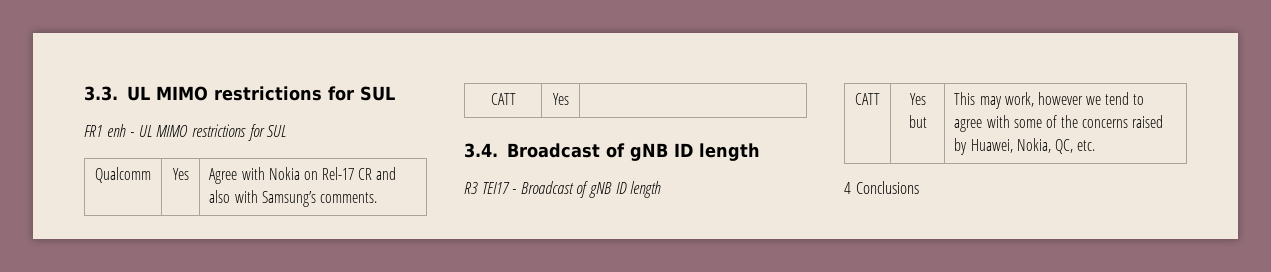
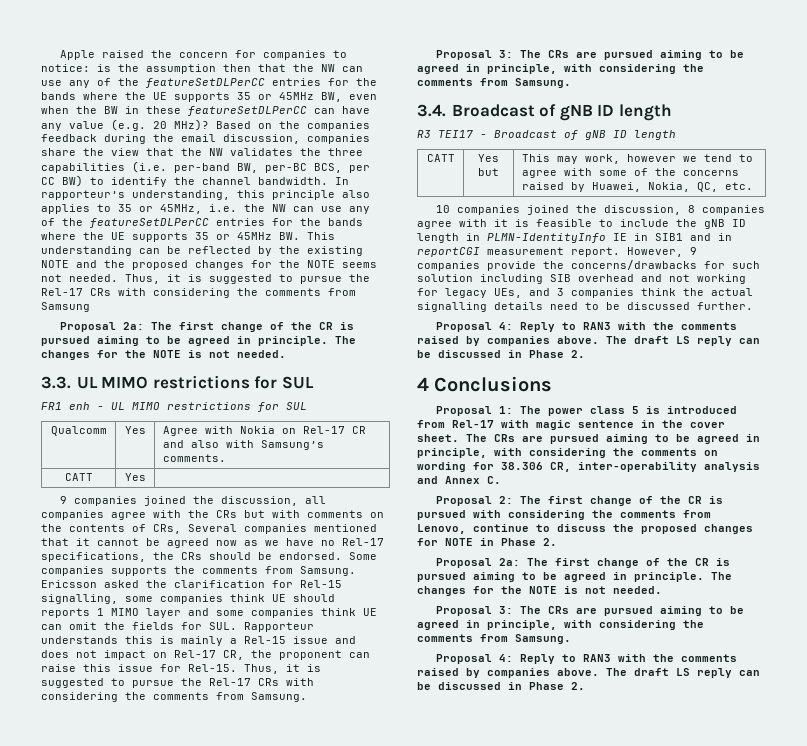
(84, 93) none -> [60,50,348,60] [41,64,363,74] [41,78,377,88] [41,92,377,102] [41,106,370,116] [41,119,370,131] [41,134,370,144] [41,148,363,156] [41,161,370,173] [41,175,349,187] [41,190,370,200] [41,204,370,214] [41,218,363,228] [41,232,335,242] [41,246,363,256] [41,260,377,270] [41,274,370,284] [41,288,356,298] [41,302,90,312] [60,322,355,332] [41,336,356,346] [41,350,286,360] Apple raised the concern for companies to notice: is the assumption then that the NW can use any of the featureSetDLPerCC entries for the bands where the UE supports 35 or 45MHz BW, even when the BW in these featureSetDLPerCC can have any value (e.g. 20 MHz)? Based on the companies feedback during the email discussion, companies share the view that the NW validates the three capabilities (i.e. per-band BW, per-BC BCS, per CC BW) to identify the channel bandwidth. In rapporteur’s understanding, this principle also applies to 35 or 45MHz, i.e. the NW can use any of the featureSetDLPerCC entries for the bands where the UE supports 35 or 45MHz BW. This understanding can be reflected by the existing NOTE and the proposed changes for the NOTE seems not needed. Thus, it is suggested to pursue the Rel-17 CRs with considering the comments from Samsung // Proposal 2a: The first change of the CR is pursued aiming to be agreed in principle. The changes for the NOTE is not needed. //
(569, 99) none -> [60,496,327,506] [41,510,384,520] [41,524,377,534] [41,538,384,548] [41,552,377,562] [41,566,356,576] [41,580,342,588] [41,594,335,604] [41,608,377,618] [41,622,314,632] [41,636,356,646] [41,650,370,660] [41,664,321,674] [41,678,314,688] [41,692,307,702] [436,50,745,60] [417,64,704,74] [417,78,571,88] // 9 companies joined the discussion, all companies agree with the CRs but with comments on the contents of CRs, Several companies mentioned that it cannot be agreed now as we have no Rel-17 specifications, the CRs should be endorsed. Some companies supports the comments from Samsung. Ericsson asked the clarification for Rel-15 signalling, some companies think UE should reports 1 MIMO layer and some companies think UE can omit the fields for SUL. Rapporteur understands this is mainly a Rel-15 issue and does not impact on Rel-17 CR, the proponent can raise this issue for Rel-15. Thus, it is suggested to pursue the Rel-17 CRs with considering the comments from Samsung. // Proposal 3: The CRs are pursued aiming to be agreed in principle, with considering the comments from Samsung.
[844,181,919,194] 4 Conclusions -> [436,205,766,215] [417,219,746,229] [417,233,732,243] [417,247,697,257] [417,260,760,271] [417,274,746,284] [417,288,753,298] [417,302,753,312] [436,322,738,332] [417,336,760,346] [417,350,585,358] [417,376,553,392] [436,406,738,416] [417,420,725,430] [417,434,760,444] [417,448,718,458] [417,462,760,472] [417,476,501,484] [436,496,724,506] [417,510,711,520] [417,524,753,534] [417,538,557,546] [436,558,731,568] [417,572,732,582] [417,586,662,596] [436,606,745,616] [417,620,704,630] [417,634,571,644] [436,654,738,664] [417,668,760,678] [417,682,585,690] 10 companies joined the discussion, 8 companies agree with it is feasible to include the gNB ID length in PLMN-IdentityInfo IE in SIB1 and in reportCGI measurement report. However, 9 companies provide the concerns/drawbacks for such solution including SIB overhead and not working for legacy UEs, and 3 companies think the actual signalling details need to be discussed further. // Proposal 4: Reply to RAN3 with the comments raised by companies above. The draft LS reply can be discussed in Phase 2. // 4 Conclusions // Proposal 1: The power class 5 is introduced from Rel-17 with magic sentence in the cover sheet. The CRs are pursued aiming to be agreed in principle, with considering the comments on wording for 38.306 CR, inter-operability analysis and Annex C. // Proposal 2: The first change of the CR is pursued with considering the comments from Lenovo, continue to discuss the proposed changes for NOTE in Phase 2. // Proposal 2a: The first change of the CR is pursued aiming to be agreed in principle. The changes for the NOTE is not needed. // Proposal 3: The CRs are pursued aiming to be agreed in principle, with considering the comments from Samsung. // Proposal 4: Reply to RAN3 with the comments raised by companies above. The draft LS reply can be discussed in Phase 2.

